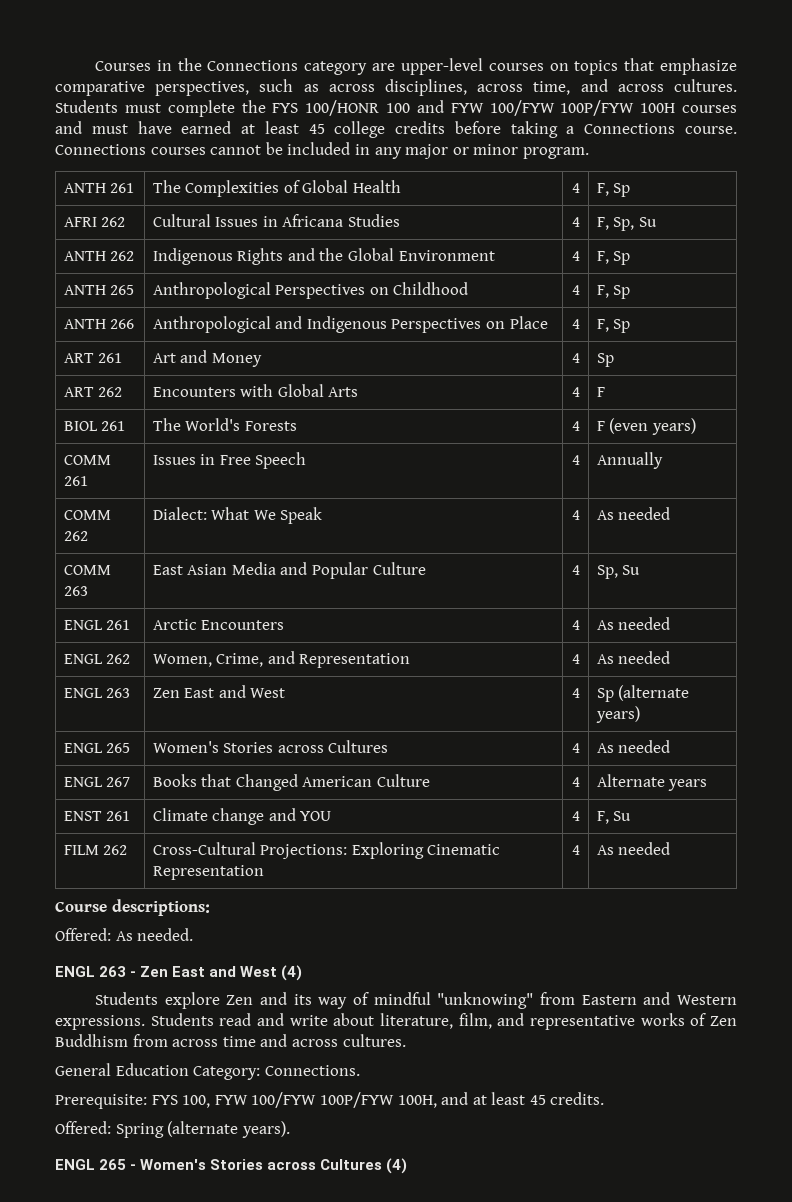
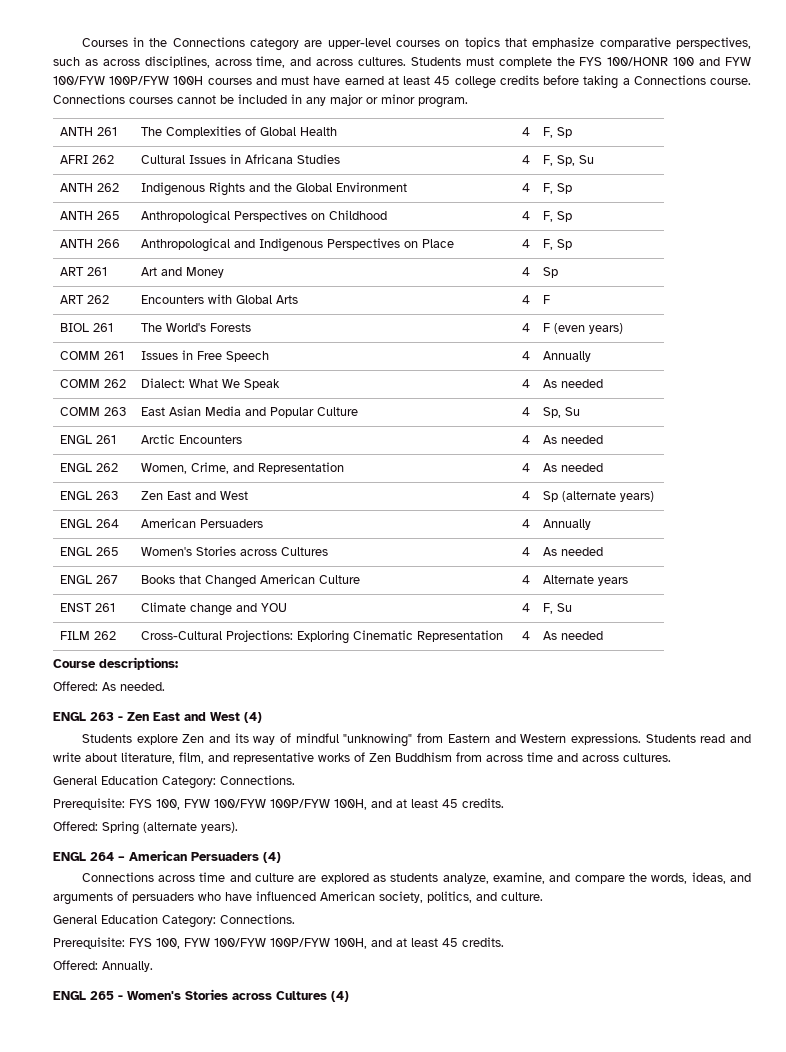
(640, 714) none -> [60,519,120,528] [141,518,264,528] [521,519,530,528] [543,519,592,530] // ENGL 264 | American Persuaders | 4 | Annually
(290, 1129) none -> [53,850,281,863] [81,872,751,884] [53,891,543,905] [53,914,295,928] [53,937,504,949] [53,960,153,972] // ENGL 264 – American Persuaders (4) // Connections across time and culture are explored as students analyze, examine, and compare the words, ideas, and arguments of persuaders who have influenced American society, politics, and culture. // General Education Category: Connections. // Prerequisite: FYS 100, FYW 100/FYW 100P/FYW 100H, and at least 45 credits. // Offered: Annually.

